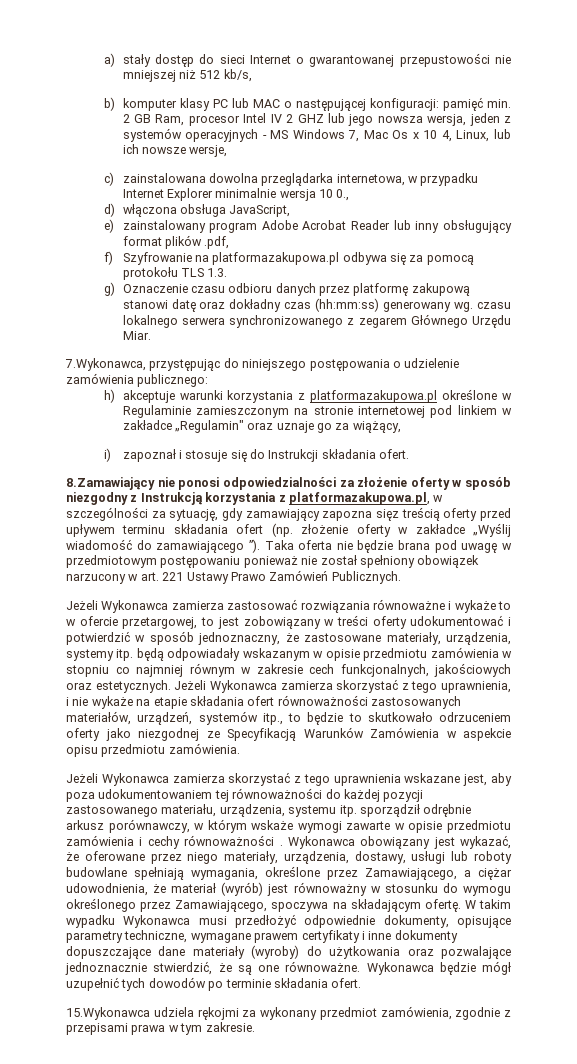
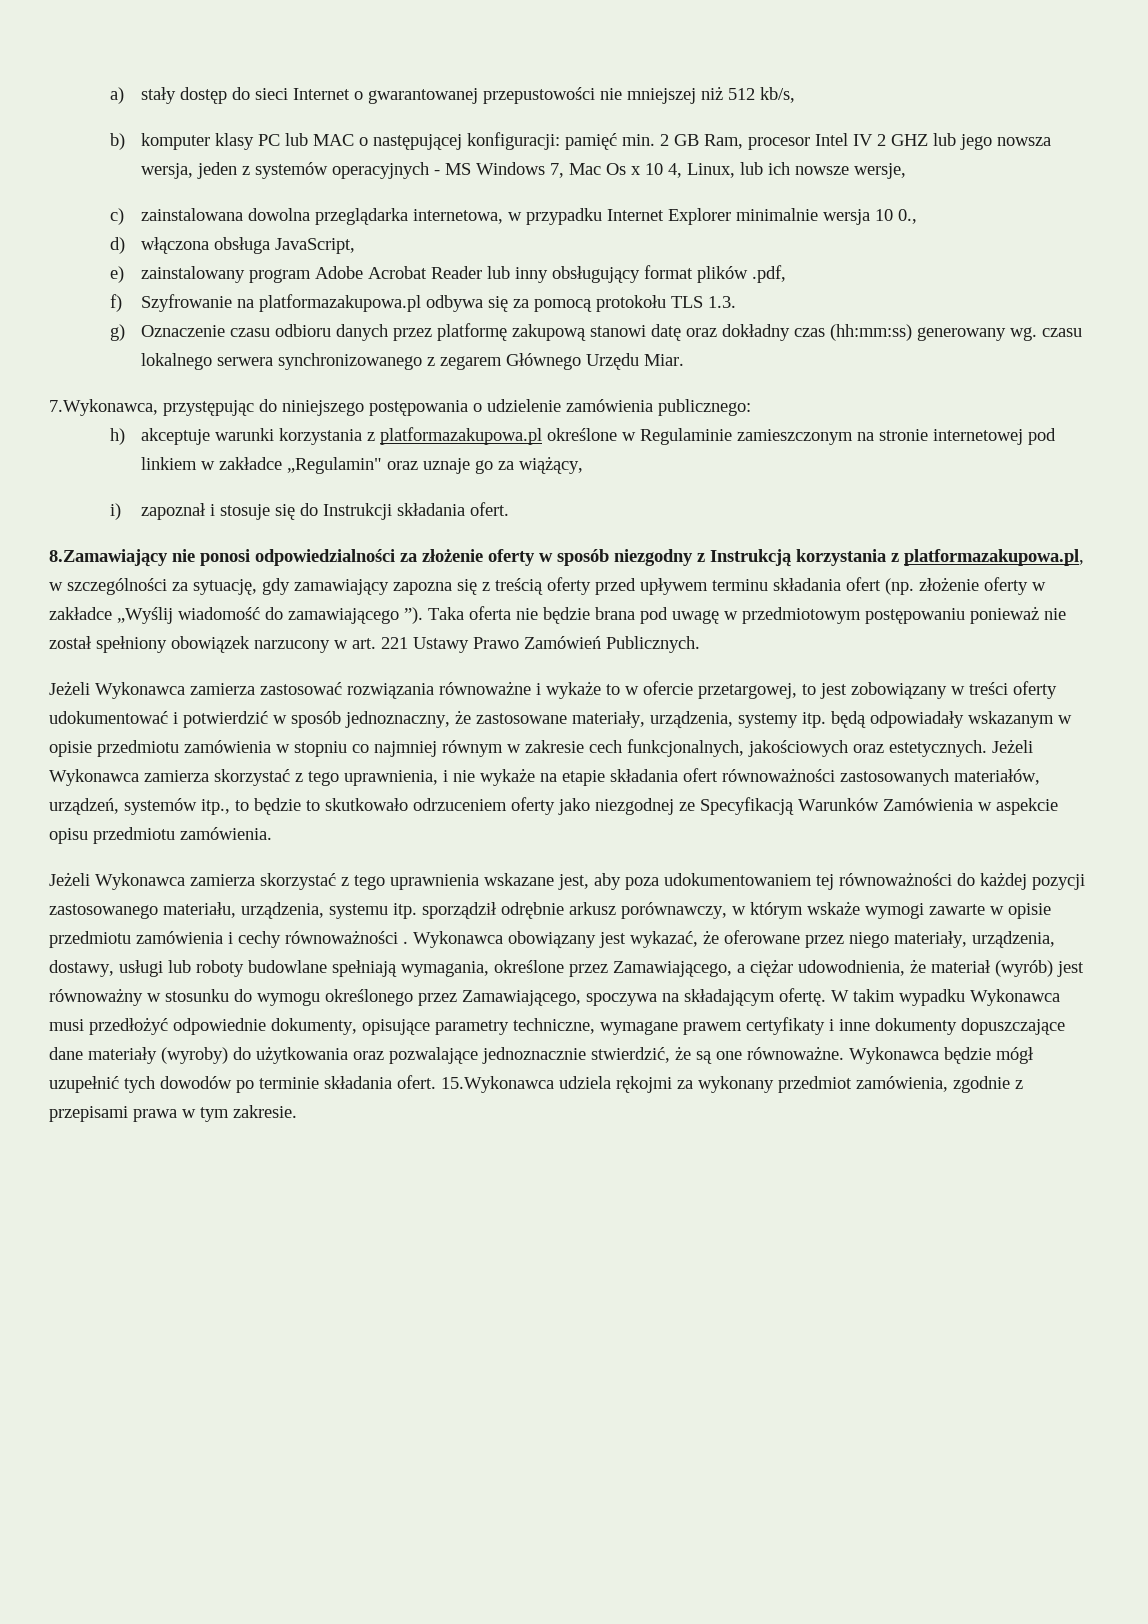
[376,509,399,521] sięz -> [457,579,490,595] się z
(362, 983) // -> (436, 1082) none

